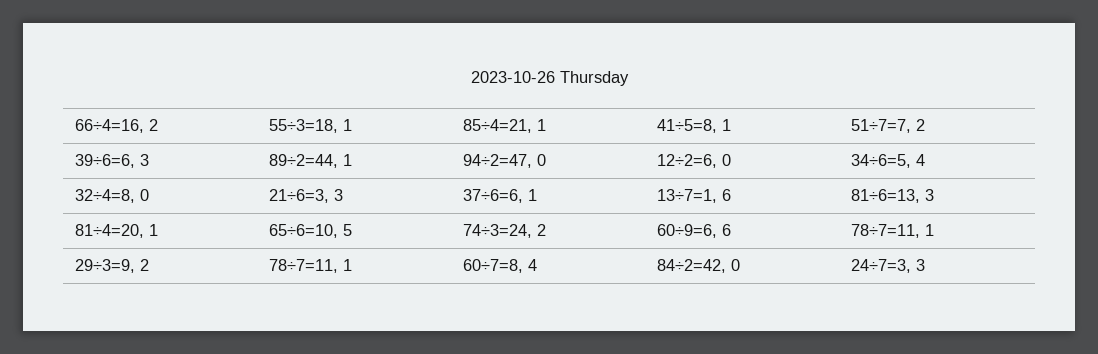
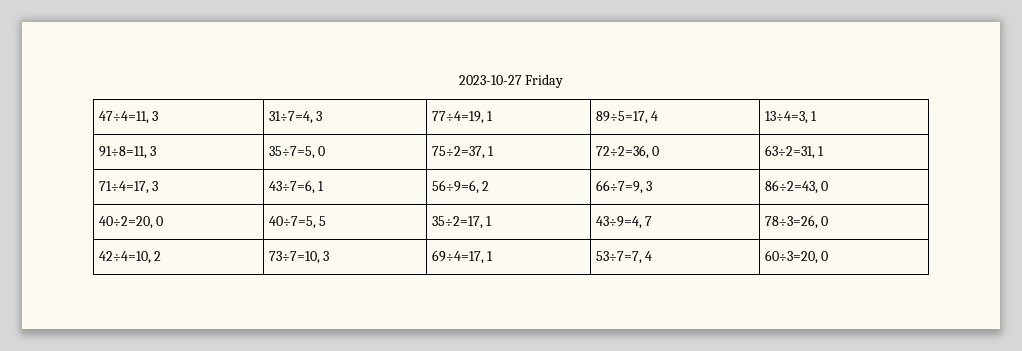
[470,71,629,86] [75,119,159,133] [269,119,353,133] [463,119,547,133] [657,119,732,133] [851,119,926,133] [75,154,150,168] [269,154,353,168] [463,154,547,168] [657,154,732,168] [851,154,926,168] [75,189,150,203] [269,189,344,203] [463,189,538,203] [657,189,732,203] [851,189,935,203] [75,224,159,238] [269,224,353,238] [463,224,547,238] [657,224,732,238] [851,224,935,238] [75,259,150,273] [269,259,353,273] [463,259,538,273] [657,259,741,273] [851,259,926,273] 2023-10-26 Thursday // 66÷4=16, 2 | 55÷3=18, 1 | 85÷4=21, 1 | 41÷5=8, 1 | 51÷7=7, 2 // 39÷6=6, 3 | 89÷2=44, 1 | 94÷2=47, 0 | 12÷2=6, 0 | 34÷6=5, 4 // 32÷4=8, 0 | 21÷6=3, 3 | 37÷6=6, 1 | 13÷7=1, 6 | 81÷6=13, 3 // 81÷4=20, 1 | 65÷6=10, 5 | 74÷3=24, 2 | 60÷9=6, 6 | 78÷7=11, 1 // 29÷3=9, 2 | 78÷7=11, 1 | 60÷7=8, 4 | 84÷2=42, 0 | 24÷7=3, 3 -> [458,74,564,88] [98,111,159,124] [268,111,323,124] [431,111,494,124] [595,111,659,124] [764,111,818,124] [98,146,157,159] [268,146,326,159] [431,146,495,159] [595,145,660,159] [764,145,825,159] [98,181,159,194] [268,180,325,194] [431,180,490,194] [595,180,653,194] [764,180,829,194] [98,216,164,229] [268,216,327,229] [431,216,493,229] [595,216,653,229] [764,215,829,229] [98,251,162,264] [268,251,330,264] [431,250,494,264] [595,251,653,264] [764,250,829,264] 2023-10-27 Friday // 47÷4=11, 3 | 31÷7=4, 3 | 77÷4=19, 1 | 89÷5=17, 4 | 13÷4=3, 1 // 91÷8=11, 3 | 35÷7=5, 0 | 75÷2=37, 1 | 72÷2=36, 0 | 63÷2=31, 1 // 71÷4=17, 3 | 43÷7=6, 1 | 56÷9=6, 2 | 66÷7=9, 3 | 86÷2=43, 0 // 40÷2=20, 0 | 40÷7=5, 5 | 35÷2=17, 1 | 43÷9=4, 7 | 78÷3=26, 0 // 42÷4=10, 2 | 73÷7=10, 3 | 69÷4=17, 1 | 53÷7=7, 4 | 60÷3=20, 0

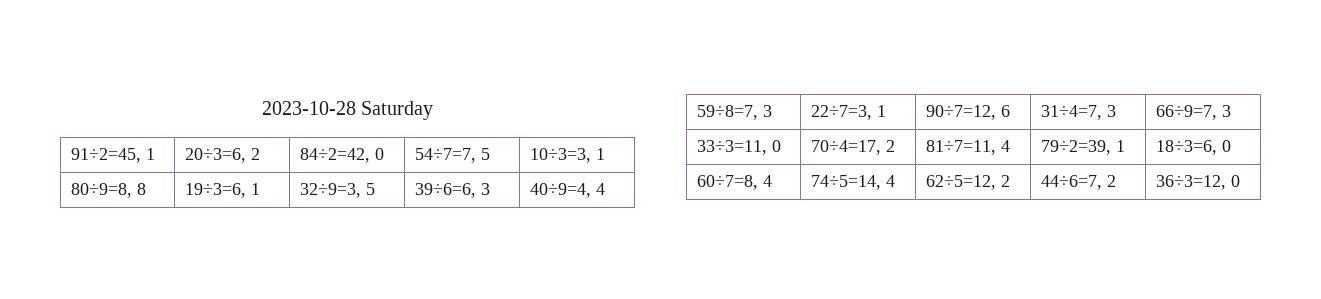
[458,74,564,88] [98,111,159,124] [268,111,323,124] [431,111,494,124] [595,111,659,124] [764,111,818,124] [98,146,157,159] [268,146,326,159] [431,146,495,159] [595,145,660,159] [764,145,825,159] [98,181,159,194] [268,180,325,194] [431,180,490,194] [595,180,653,194] [764,180,829,194] [98,216,164,229] [268,216,327,229] [431,216,493,229] [595,216,653,229] [764,215,829,229] [98,251,162,264] [268,251,330,264] [431,250,494,264] [595,251,653,264] [764,250,818,264] 2023-10-27 Friday // 47÷4=11, 3 | 31÷7=4, 3 | 77÷4=19, 1 | 89÷5=17, 4 | 13÷4=3, 1 // 91÷8=11, 3 | 35÷7=5, 0 | 75÷2=37, 1 | 72÷2=36, 0 | 63÷2=31, 1 // 71÷4=17, 3 | 43÷7=6, 1 | 56÷9=6, 2 | 66÷7=9, 3 | 86÷2=43, 0 // 40÷2=20, 0 | 40÷7=5, 5 | 35÷2=17, 1 | 43÷9=4, 7 | 78÷3=26, 0 // 42÷4=10, 2 | 73÷7=10, 3 | 69÷4=17, 1 | 53÷7=7, 4 | 60÷3=20, -> [261,101,434,120] [70,148,155,163] [184,148,260,163] [299,148,384,163] [414,148,490,163] [529,148,605,163] [70,183,146,198] [184,183,260,198] [299,183,375,198] [414,183,490,198] [529,183,605,198] [696,105,772,120] [810,105,886,120] [925,105,1010,120] [1040,105,1116,120] [1155,105,1231,120] [696,140,781,155] [810,140,895,155] [925,140,1010,155] [1040,140,1125,155] [1155,140,1231,155] [696,175,772,190] [810,175,895,190] [925,175,1010,190] [1040,175,1116,190] [1155,175,1226,190] 2023-10-28 Saturday // 91÷2=45, 1 | 20÷3=6, 2 | 84÷2=42, 0 | 54÷7=7, 5 | 10÷3=3, 1 // 80÷9=8, 8 | 19÷3=6, 1 | 32÷9=3, 5 | 39÷6=6, 3 | 40÷9=4, 4 // 59÷8=7, 3 | 22÷7=3, 1 | 90÷7=12, 6 | 31÷4=7, 3 | 66÷9=7, 3 // 33÷3=11, 0 | 70÷4=17, 2 | 81÷7=11, 4 | 79÷2=39, 1 | 18÷3=6, 0 // 60÷7=8, 4 | 74÷5=14, 4 | 62÷5=12, 2 | 44÷6=7, 2 | 36÷3=12,

